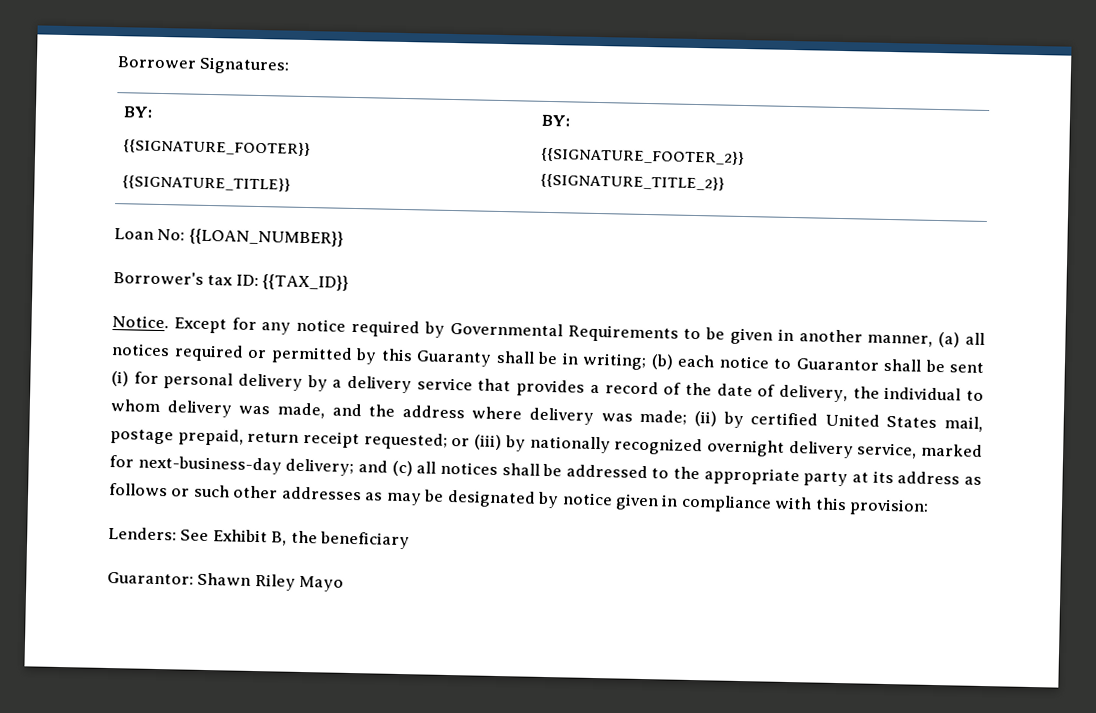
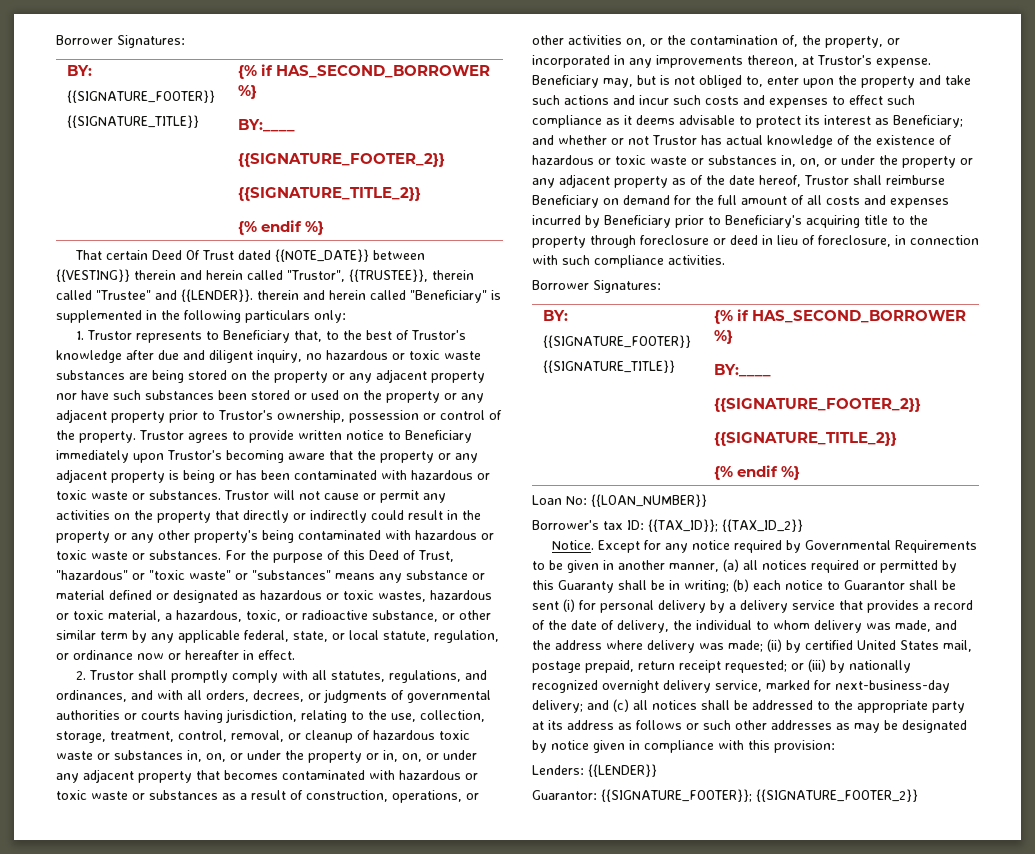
[117,56,291,75] [123,106,154,118] [123,139,312,157] [122,175,292,192] [541,114,571,127] [541,147,746,166] [540,173,726,191] Borrower Signatures: // BY: // {{SIGNATURE_FOOTER}} // {{SIGNATURE_TITLE}} | BY: // {{SIGNATURE_FOOTER_2}} // {{SIGNATURE_TITLE_2}} -> [56,35,185,48] [67,65,93,76] [67,90,216,103] [67,115,200,128] [238,64,491,79] [238,85,258,99] [238,119,296,132] [238,153,446,167] [238,187,422,201] [238,220,325,235] [75,249,426,262] [56,269,474,282] [56,289,501,303] [56,310,346,323] [76,330,467,343] [56,350,481,363] [56,369,485,383] [56,390,484,403] [56,409,502,423] [56,430,472,443] [56,450,478,463] [56,469,490,483] [56,490,446,503] [56,510,481,523] [56,530,494,543] [56,550,454,563] [56,570,485,583] [56,590,492,603] [56,610,491,622] [56,630,499,643] [56,650,295,660] [76,670,488,683] [56,689,491,703] [56,709,485,723] [56,730,470,743] [56,750,477,763] [56,769,478,783] [56,790,479,803] [532,35,900,48] [532,55,931,68] [532,75,971,88] [532,95,915,108] [532,115,963,128] [532,135,952,148] [532,155,973,168] [532,174,945,188] [532,195,949,208] [532,215,928,228] [532,235,979,248] [532,255,725,268] [532,280,661,293] [543,310,569,321] [543,335,692,348] [543,360,676,373] [714,309,967,324] [714,330,734,344] [714,364,772,377] [714,398,922,412] [714,432,898,446] [714,465,801,480] Borrower Signatures: // BY: // {{SIGNATURE_FOOTER}} // {{SIGNATURE_TITLE}} | {% if HAS_SECOND_BORROWER %} // BY:____ // {{SIGNATURE_FOOTER_2}} // {{SIGNATURE_TITLE_2}} // {% endif %} // That certain Deed Of Trust dated {{NOTE_DATE}} between {{VESTING}} therein and herein called "Trustor", {{TRUSTEE}}, therein called "Trustee" and {{LENDER}}. therein and herein called "Beneficiary" is supplemented in the following particulars only: // 1. Trustor represents to Beneficiary that, to the best of Trustor's knowledge after due and diligent inquiry, no hazardous or toxic waste substances are being stored on the property or any adjacent property nor have such substances been stored or used on the property or any adjacent property prior to Trustor's ownership, possession or control of the property. Trustor agrees to provide written notice to Beneficiary immediately upon Trustor's becoming aware that the property or any adjacent property is being or has been contaminated with hazardous or toxic waste or substances. Trustor will not cause or permit any activities on the property that directly or indirectly could result in the property or any other property's being contaminated with hazardous or toxic waste or substances. For the purpose of this Deed of Trust, "hazardous" or "toxic waste" or "substances" means any substance or material defined or designated as hazardous or toxic wastes, hazardous or toxic material, a hazardous, toxic, or radioactive substance, or other similar term by any applicable federal, state, or local statute, regulation, or ordinance now or hereafter in effect. // 2. Trustor shall promptly comply with all statutes, regulations, and ordinances, and with all orders, decrees, or judgments of governmental authorities or courts having jurisdiction, relating to the use, collection, storage, treatment, control, removal, or cleanup of hazardous toxic waste or substances in, on, or under the property or in, on, or under any adjacent property that becomes contaminated with hazardous or toxic waste or substances as a result of construction, operations, or other activities on, or the contamination of, the property, or incorporated in any improvements thereon, at Trustor's expense. Beneficiary may, but is not obliged to, enter upon the property and take such actions and incur such costs and expenses to effect such compliance as it deems advisable to protect its interest as Beneficiary; and whether or not Trustor has actual knowledge of the existence of hazardous or toxic waste or substances in, on, or under the property or any adjacent property as of the date hereof, Trustor shall reimburse Beneficiary on demand for the full amount of all costs and expenses incurred by Beneficiary prior to Beneficiary's acquiring title to the property through foreclosure or deed in lieu of foreclosure, in connection with such compliance activities. // Borrower Signatures: // BY: // {{SIGNATURE_FOOTER}} // {{SIGNATURE_TITLE}} | {% if HAS_SECOND_BORROWER %} // BY:____ // {{SIGNATURE_FOOTER_2}} // {{SIGNATURE_TITLE_2}} // {% endif %}
[262,274,350,291] {{TAX_ID}} -> [648,519,803,532] {{TAX_ID}}; {{TAX_ID_2}}
[180,529,411,550] [107,571,345,592] See Exhibit B, the beneficiary // Guarantor: Shawn Riley Mayo -> [588,764,657,777] [532,789,918,802] {{LENDER}} // Guarantor: {{SIGNATURE_FOOTER}}; {{SIGNATURE_FOOTER_2}}

